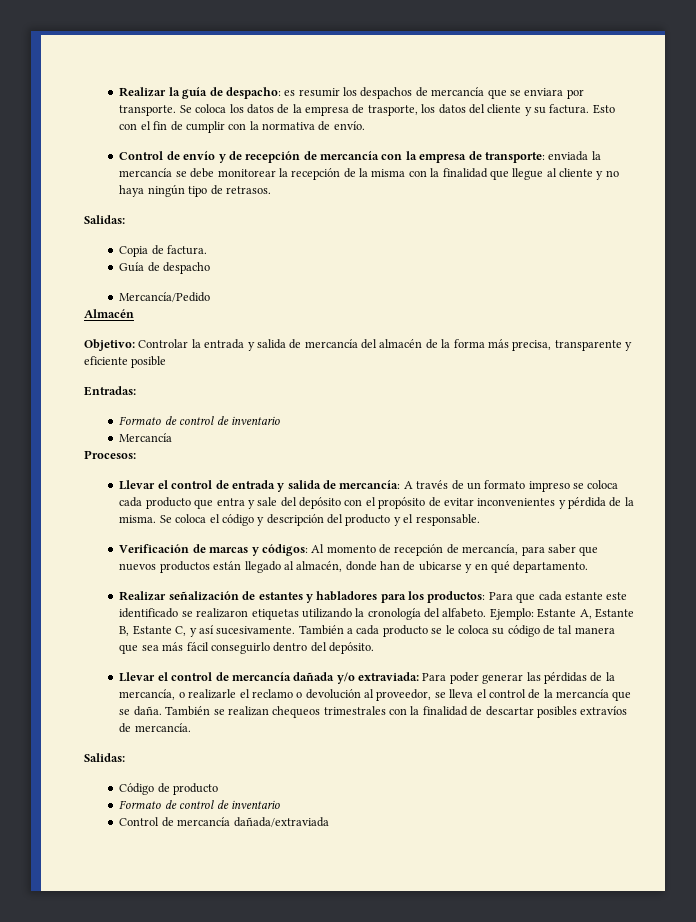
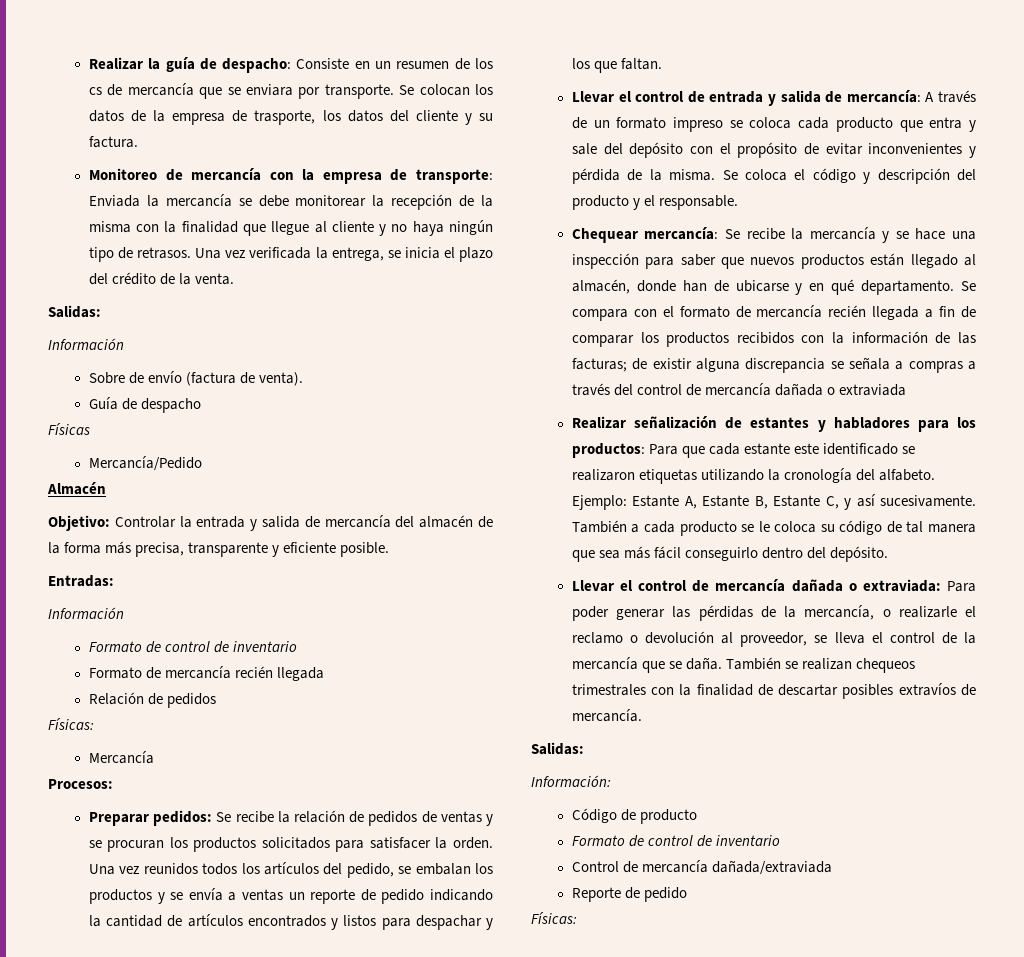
[284,87,413,99] es resumir los despachos -> [296,58,494,70] [88,87,102,95] Consiste en un resumen de los cs
[195,104,227,113] coloca -> [419,84,470,96] colocan
[592,104,615,114] [119,121,365,133] [119,151,301,163] Esto con el fin de cumplir con la normativa de envío. // Control de envío y de recepción -> [88,168,157,180] // Monitoreo
[548,151,589,161] enviada -> [88,195,140,207] Enviada
[84,215,125,224] [119,245,208,257] // Salidas: // Copia de factura. -> [195,247,494,262] [88,272,235,285] [48,305,101,318] [48,338,124,350] [88,371,304,386] Una vez verificada la entrega, se inicia el plazo del crédito de la venta. // Salidas: // Información // Sobre de envío (factura de venta).
(211, 268) none -> [48,423,90,435] // Físicas
[131,356,167,368] posible -> [340,542,390,557] posible.
[119,416,280,425] [119,433,173,442] [84,450,136,459] // Formato de control de inventario // Mercancía // Procesos: -> [48,607,124,619] [88,641,298,653] [88,666,325,681] [88,692,217,708] [48,718,94,730] [88,751,154,764] [48,779,113,789] [88,810,493,826] [88,837,493,852] [88,862,493,878] [88,888,494,904] [88,914,494,930] [571,58,663,73] // Información // Formato de control de inventario // Formato de mercancía recién llegada // Relación de pedidos // Físicas: // Mercancía // Procesos: // Preparar pedidos: Se recibe la relación de pedidos de ventas y se procuran los productos solicitados para satisfacer la orden. Una vez reunidos todos los artículos del pedido, se embalan los productos y se envía a ventas un reporte de pedido indicando la cantidad de artículos encontrados y listos para despachar y los que faltan.
[119,544,519,556] Verificación de marcas y códigos: Al momento de recepción de mercancía, -> [571,227,976,243] [571,253,639,269] Chequear mercancía: Se recibe la mercancía y se hace una inspección
(589, 567) none -> [960,281,976,291] [571,305,976,321] [571,331,976,347] [571,357,976,373] [571,383,907,396] Se compara con el formato de mercancía recién llegada a fin de comparar los productos recibidos con la información de las facturas; de existir alguna discrepancia se señala a compras a través del control de mercancía dañada o extraviada
[336,672,355,684] y/o -> [848,583,857,591] o
(125, 757) none -> [531,775,611,787] // Información:
(329, 822) none -> [571,887,688,902] [531,912,577,924] // Reporte de pedido // Físicas:

